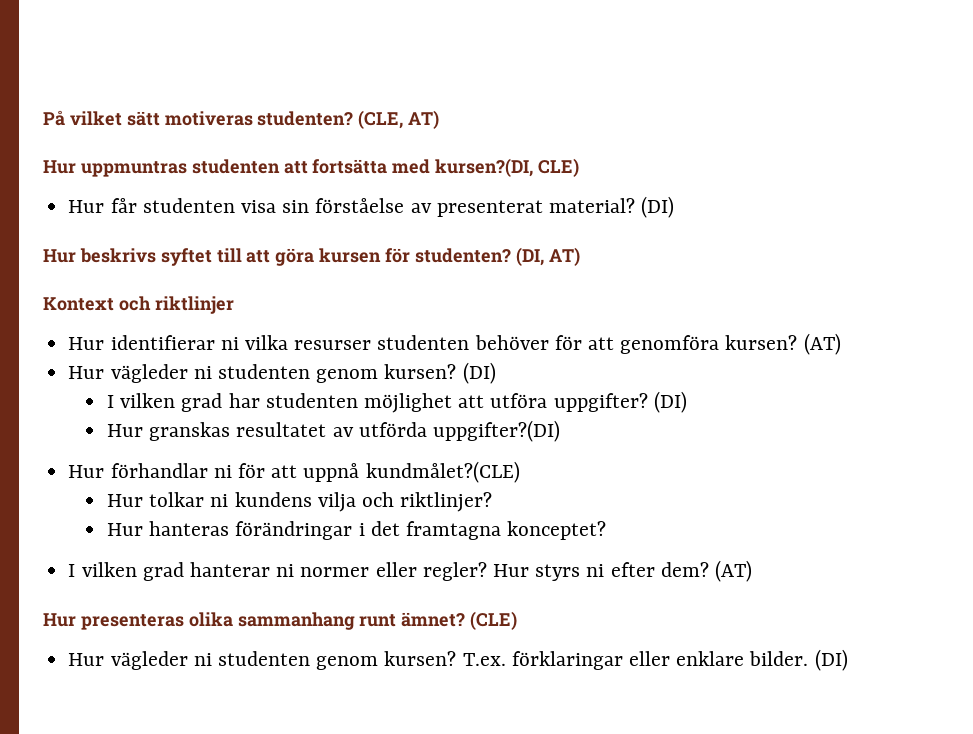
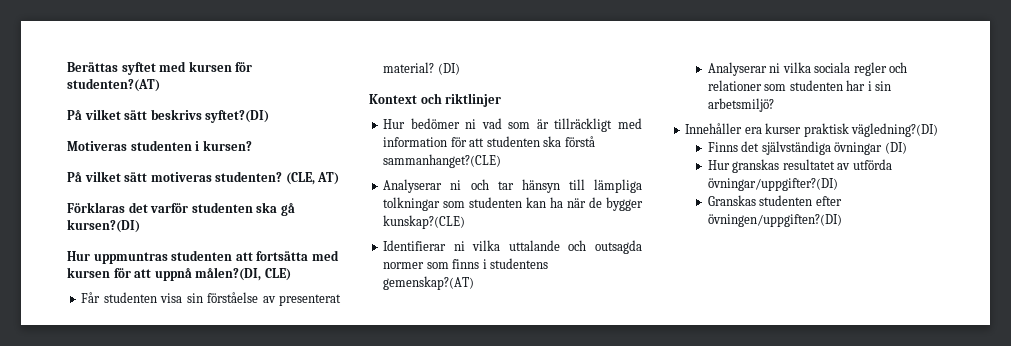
(43, 118) none -> [67,61,253,75] [67,78,160,92] [67,109,270,123] [67,140,252,151] Berättas syftet med kursen för studenten?(AT) // På vilket sätt beskrivs syftet?(DI) // Motiveras studenten i kursen? //
(440, 119) none -> [67,202,295,216] [67,219,140,233] // Förklaras det varför studenten ska gå kursen?(DI)
[435,158,534,177] kursen?(DI, -> [67,267,262,281] kursen för att uppnå målen?(DI,
[68,198,137,213] Hur får -> [81,292,101,303] Får
[43,247,580,266] [43,296,234,314] [68,333,841,355] [68,362,496,384] [106,393,648,413] Hur beskrivs syftet till att göra kursen för studenten? (DI, AT) // Kontext och riktlinjer // Hur identifierar ni vilka resurser studenten behöver för att genomföra kursen? (AT) // Hur vägleder ni studenten genom kursen? (DI) // I vilken grad har studenten möjlighet att utföra uppgifter? -> [369,93,502,107] [383,118,642,132] [383,136,595,147] [383,154,502,168] [383,179,642,193] [383,197,643,211] [383,215,466,229] [383,240,642,254] [383,258,549,269] [383,276,475,290] [707,62,908,76] [707,80,892,91] [707,98,774,112] [685,123,939,137] [707,141,883,155] Kontext och riktlinjer // Hur bedömer ni vad som är tillräckligt med information för att studenten ska förstå sammanhanget?(CLE) // Analyserar ni och tar hänsyn till lämpliga tolkningar som studenten kan ha när de bygger kunskap?(CLE) // Identifierar ni vilka uttalande och outsagda normer som finns i studentens gemenskap?(AT) // Analyserar ni vilka sociala regler och relationer som studenten har i sin arbetsmiljö? // Innehåller era kurser praktisk vägledning?(DI) // Finns det självständiga övningar
[433,420,561,442] [68,461,520,483] [106,492,493,512] [106,521,607,540] [68,560,753,582] [43,611,518,630] [68,649,848,671] uppgifter?(DI) // Hur förhandlar ni för att uppnå kundmålet?(CLE) // Hur tolkar ni kundens vilja och riktlinjer? // Hur hanteras förändringar i det framtagna konceptet? // I vilken grad hanterar ni normer eller regler? Hur styrs ni efter dem? (AT) // Hur presenteras olika sammanhang runt ämnet? (CLE) // Hur vägleder ni studenten genom kursen? T.ex. förklaringar eller enklare bilder. (DI) -> [707,178,838,191] [707,195,842,206] [707,214,842,227] övningar/uppgifter?(DI) // Granskas studenten efter övningen/uppgiften?(DI)

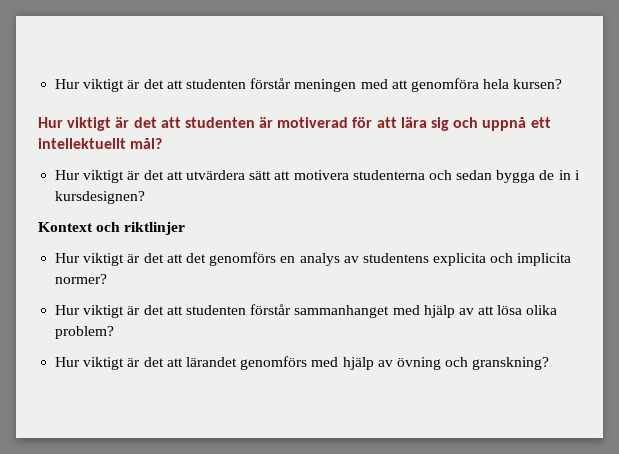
[67,61,253,75] [67,78,160,92] [67,109,270,123] [67,140,252,151] [67,171,340,185] [67,202,295,216] [67,219,140,233] [67,250,339,264] [67,267,291,281] [81,292,341,306] [383,62,460,75] [369,93,502,107] [383,118,642,132] [383,136,595,147] [383,154,502,168] [383,179,642,193] [383,197,643,211] [383,215,466,229] [383,240,642,254] [383,258,549,269] [383,276,475,290] [707,62,908,76] [707,80,892,91] [707,98,774,112] [685,123,939,137] [707,141,907,155] [707,159,892,173] [707,178,838,191] [707,195,842,206] [707,214,842,227] Berättas syftet med kursen för studenten?(AT) // På vilket sätt beskrivs syftet?(DI) // Motiveras studenten i kursen? // På vilket sätt motiveras studenten? (CLE, AT) // Förklaras det varför studenten ska gå kursen?(DI) // Hur uppmuntras studenten att fortsätta med kursen för att uppnå målen?(DI, CLE) // Får studenten visa sin förståelse av presenterat material? (DI) // Kontext och riktlinjer // Hur bedömer ni vad som är tillräckligt med information för att studenten ska förstå sammanhanget?(CLE) // Analyserar ni och tar hänsyn till lämpliga tolkningar som studenten kan ha när de bygger kunskap?(CLE) // Identifierar ni vilka uttalande och outsagda normer som finns i studentens gemenskap?(AT) // Analyserar ni vilka sociala regler och relationer som studenten har i sin arbetsmiljö? // Innehåller era kurser praktisk vägledning?(DI) // Finns det självständiga övningar (DI) // Hur granskas resultatet av utförda övningar/uppgifter?(DI) // Granskas studenten efter övningen/uppgiften?(DI) -> [55,78,563,92] [38,117,551,131] [38,138,163,149] [55,170,580,183] [55,191,146,204] [38,222,186,235] [55,252,572,266] [55,274,108,284] [55,304,558,318] [55,326,115,339] [55,356,550,370] Hur viktigt är det att studenten förstår meningen med att genomföra hela kursen? // Hur viktigt är det att studenten är motiverad för att lära sig och uppnå ett intellektuellt mål? // Hur viktigt är det att utvärdera sätt att motivera studenterna och sedan bygga de in i kursdesignen? // Kontext och riktlinjer // Hur viktigt är det att det genomförs en analys av studentens explicita och implicita normer? // Hur viktigt är det att studenten förstår sammanhanget med hjälp av att lösa olika problem? // Hur viktigt är det att lärandet genomförs med hjälp av övning och granskning?

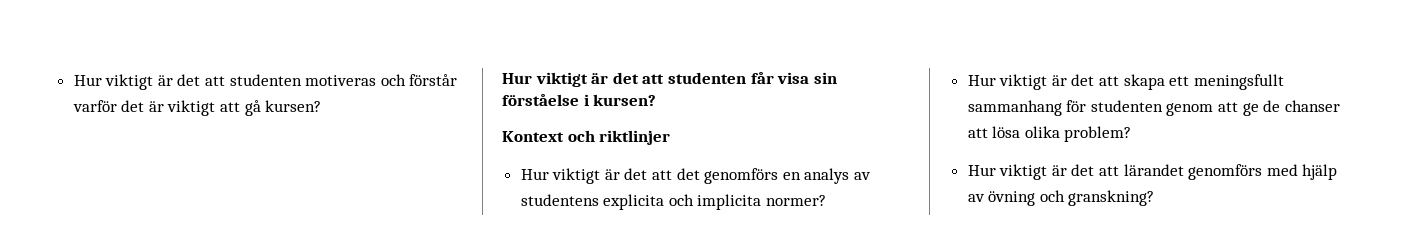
[55,78,510,92] Hur viktigt är det att studenten förstår meningen med att genomföra hela -> [73,74,458,90] [72,100,261,116] Hur viktigt är det att studenten motiveras och förstår varför det är viktigt att gå
[259,117,551,131] [38,138,163,149] [55,170,580,183] [55,191,146,204] är motiverad för att lära sig och uppnå ett intellektuellt mål? // Hur viktigt är det att utvärdera sätt att motivera studenterna och sedan bygga de in i kursdesignen? -> [750,72,837,84] [502,94,657,106] får visa sin förståelse i kursen?
[185,304,474,318] studenten förstår sammanhanget med hjälp av -> [1123,74,1284,90] [967,100,1340,116] skapa ett meningsfullt sammanhang för studenten genom att ge de chanser

